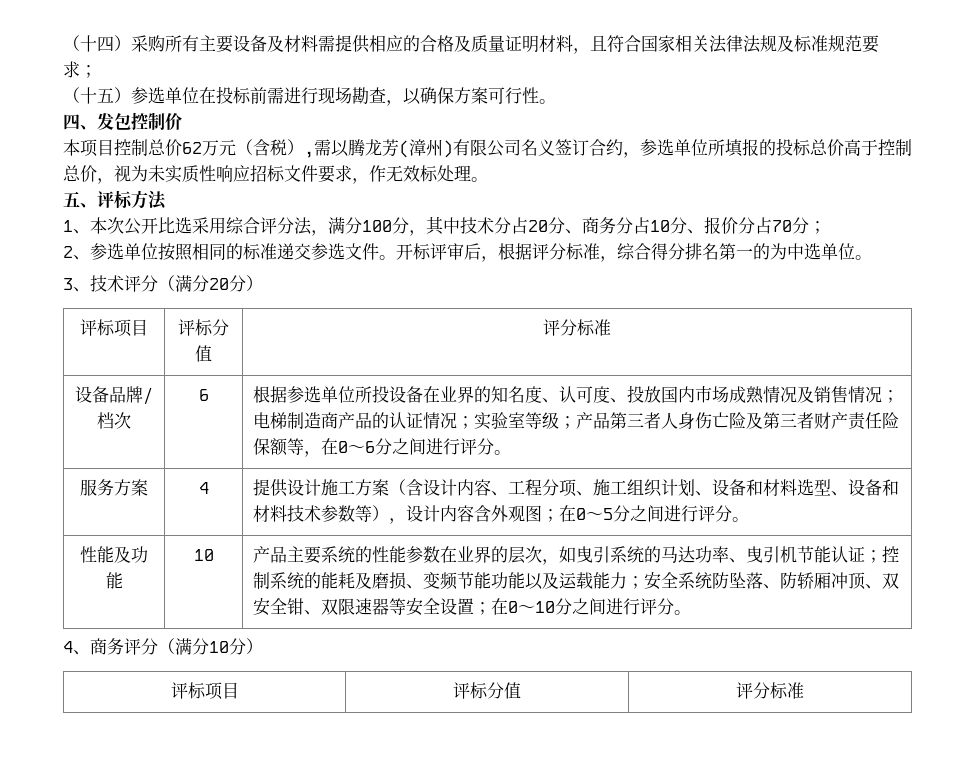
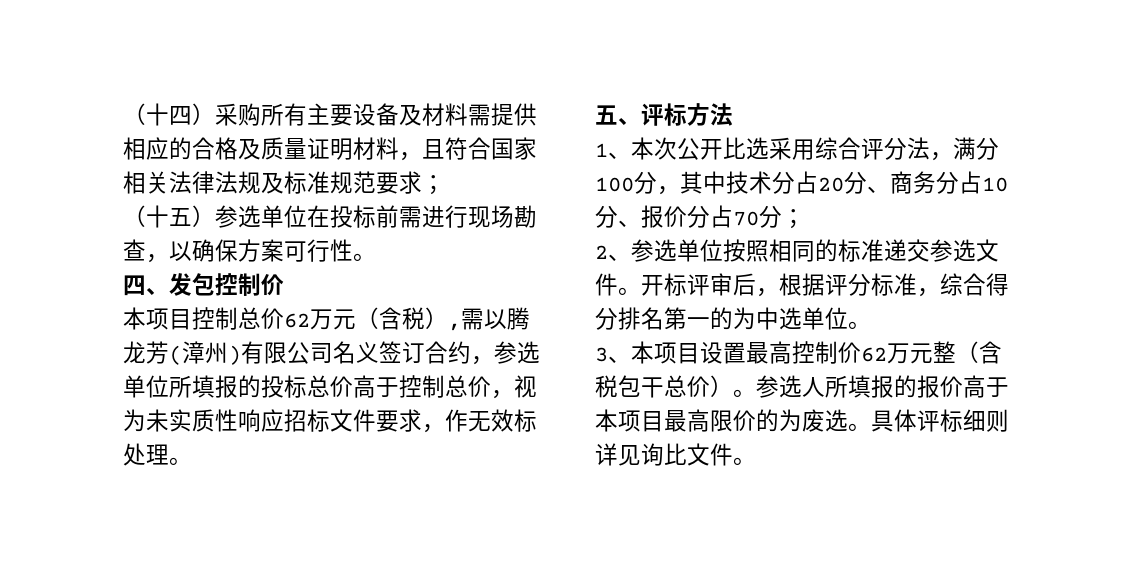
[90,275,263,292] [80,319,148,337] [178,319,229,336] [195,345,212,362] [543,319,611,336] [75,386,153,405] [97,412,131,429] [198,389,209,401] [253,385,900,404] [253,412,900,430] [253,438,512,457] [80,479,148,496] [198,482,209,494] [253,479,900,497] [253,505,750,524] [80,546,148,563] [105,572,123,589] [193,549,214,561] [253,546,900,565] [253,572,900,590] [253,598,692,616] [63,638,263,655] [170,682,239,700] [453,682,521,699] [736,682,804,699] 技术评分（满分20分） // 评标项目 | 评标分值 | 评分标准 // 设备品牌/档次 | 6 | 根据参选单位所投设备在业界的知名度、认可度、投放国内市场成熟情况及销售情况；电梯制造商产品的认证情况；实验室等级；产品第三者人身伤亡险及第三者财产责任险保额等，在0～6分之间进行评分。 // 服务方案 | 4 | 提供设计施工方案（含设计内容、工程分项、施工组织计划、设备和材料选型、设备和材料技术参数等），设计内容含外观图；在0～5分之间进行评分。 // 性能及功能 | 10 | 产品主要系统的性能参数在业界的层次，如曳引系统的马达功率、曳引机节能认证；控制系统的能耗及磨损、变频节能功能以及运载能力；安全系统防坠落、防轿厢冲顶、双安全钳、双限速器等安全设置；在0～10分之间进行评分。 // 4、商务评分（满分10分） // 评标项目 | 评标分值 | 评分标准 -> [631,341,1002,364] [595,375,1009,398] [595,409,1009,432] [595,443,756,466] 本项目设置最高控制价62万元整（含税包干总价）。参选人所填报的报价高于本项目最高限价的为废选。具体评标细则详见询比文件。

